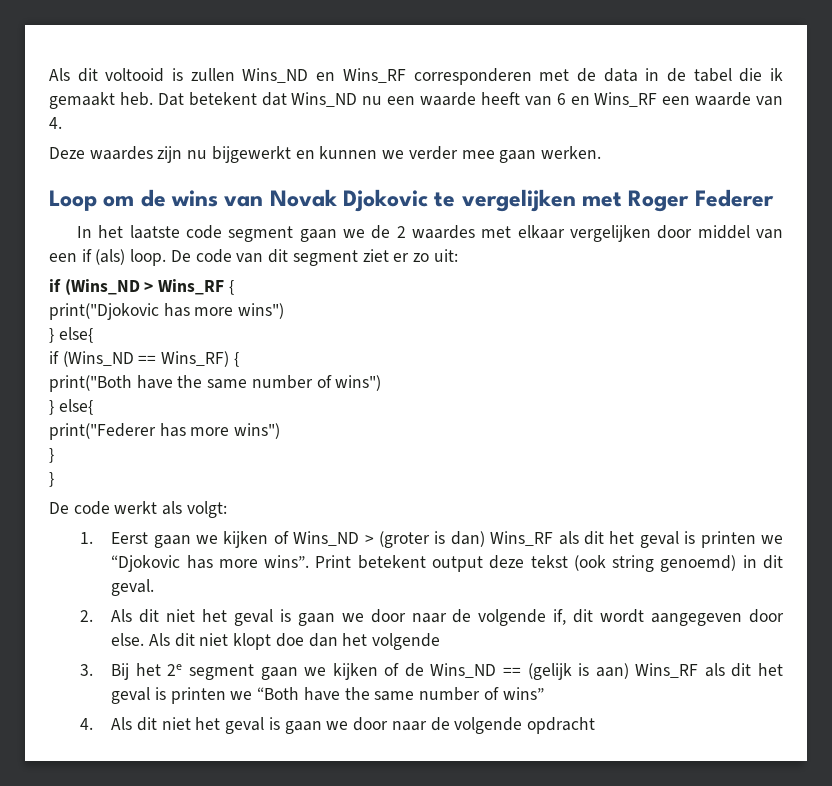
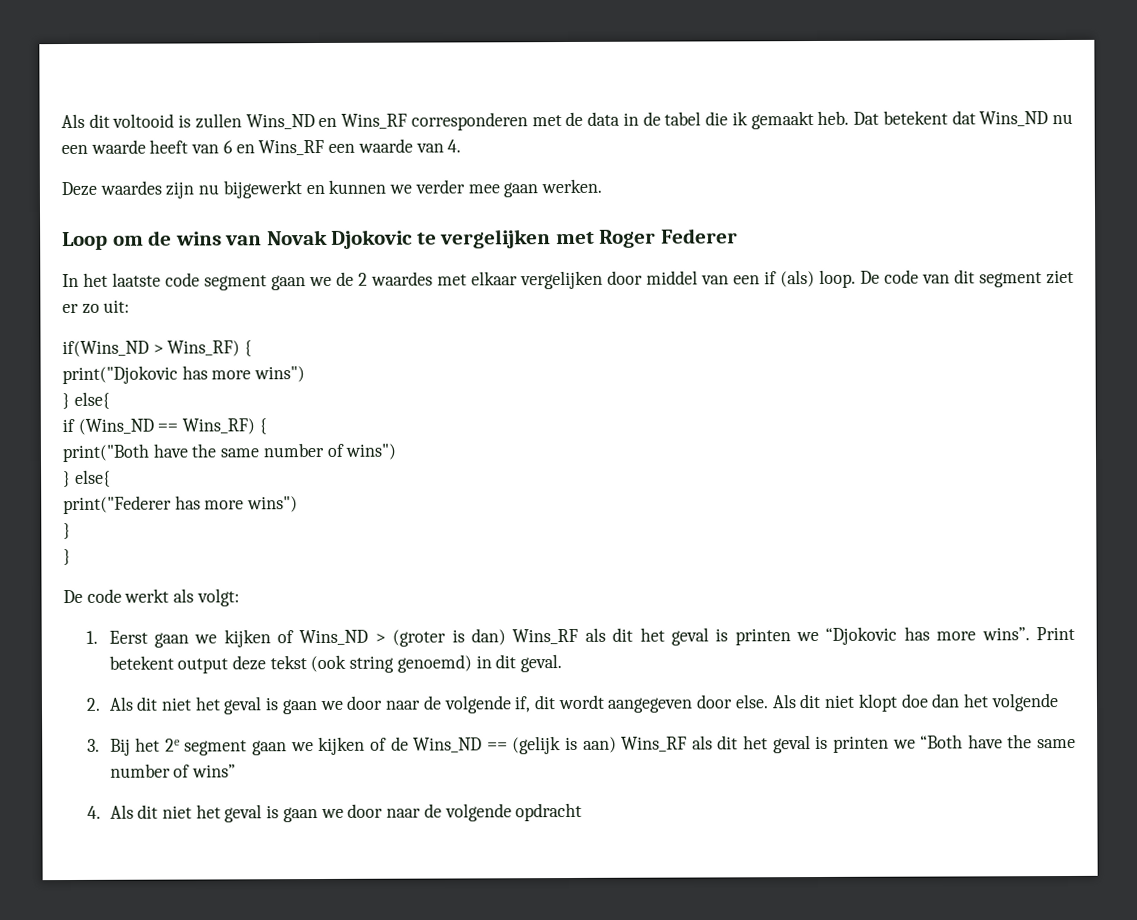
[49,279,225,295] if (Wins_ND > Wins_RF -> [62,340,241,358] if(Wins_ND > Wins_RF)

